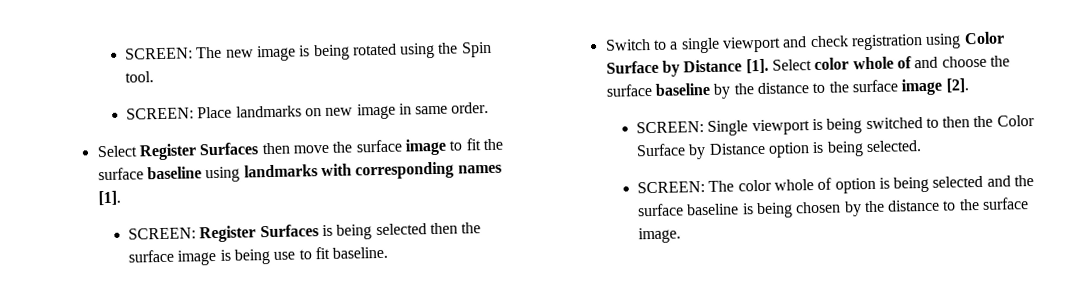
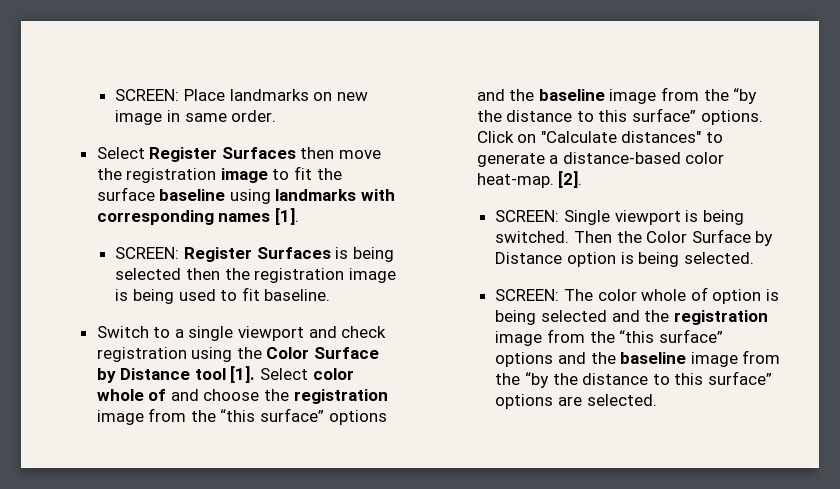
[124,41,492,62] [124,71,154,83] [125,107,194,120] SCREEN: The new image is being rotated using the Spin tool. // SCREEN: -> [115,89,180,101] SCREEN:
[355,139,402,153] surface -> [126,168,217,183] registration
[127,249,296,266] surface image is being use -> [254,268,396,283] [115,289,216,304] registration image is being used
[963,31,1005,45] [605,59,743,77] Color Surface by Distance -> [236,347,379,359] [96,368,226,383] the Color Surface by Distance tool
[605,78,943,99] surface baseline by the distance to the surface image -> [293,389,388,404] [96,408,387,425] [476,87,758,104] [476,108,763,125] [476,131,723,143] [476,152,725,167] [476,173,554,188] registration image from the “this surface” options and the baseline image from the “by the distance to this surface” options. Click on "Calculate distances" to generate a distance-based color heat-map.
[865,116,971,130] switched to then -> [495,231,613,243] switched. Then
[636,197,1030,219] [637,227,681,244] surface baseline is being chosen by the distance to the surface image. -> [673,310,768,325] [495,329,723,346] [495,350,781,367] [495,371,772,388] [495,394,657,409] registration image from the “this surface” options and the baseline image from the “by the distance to this surface” options are selected.

